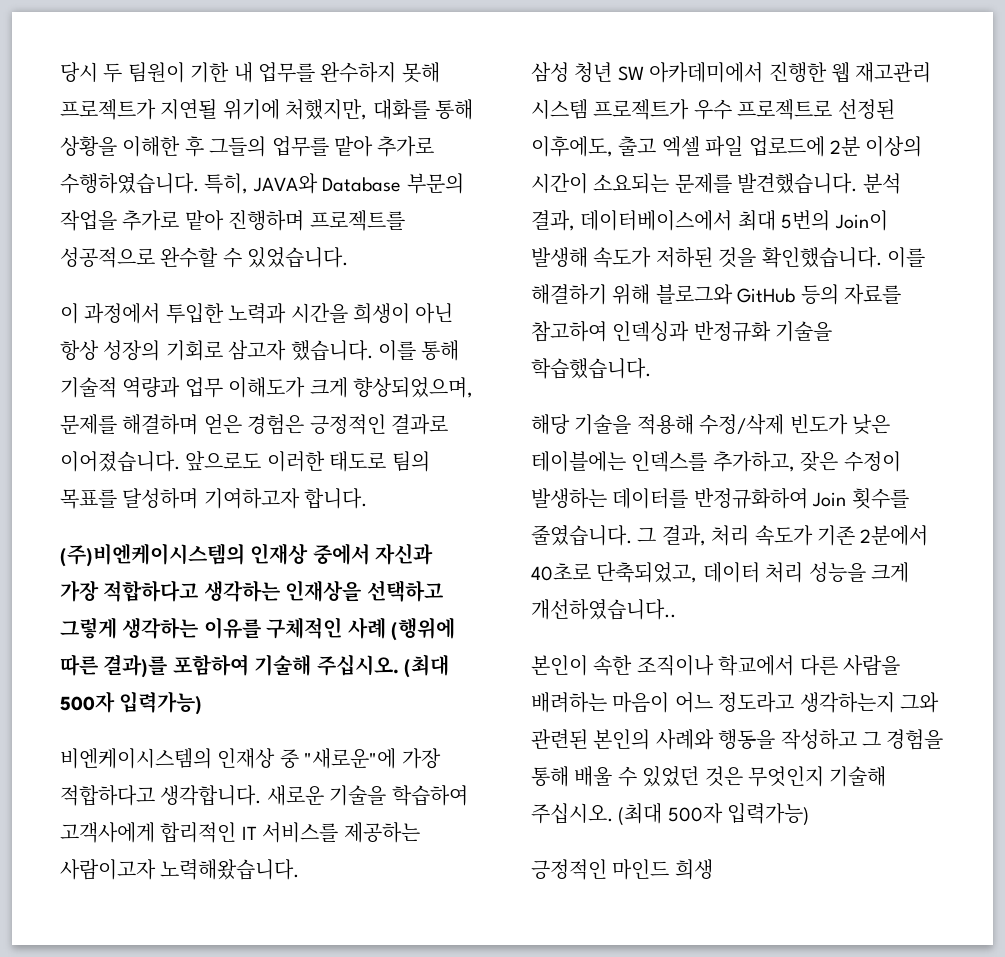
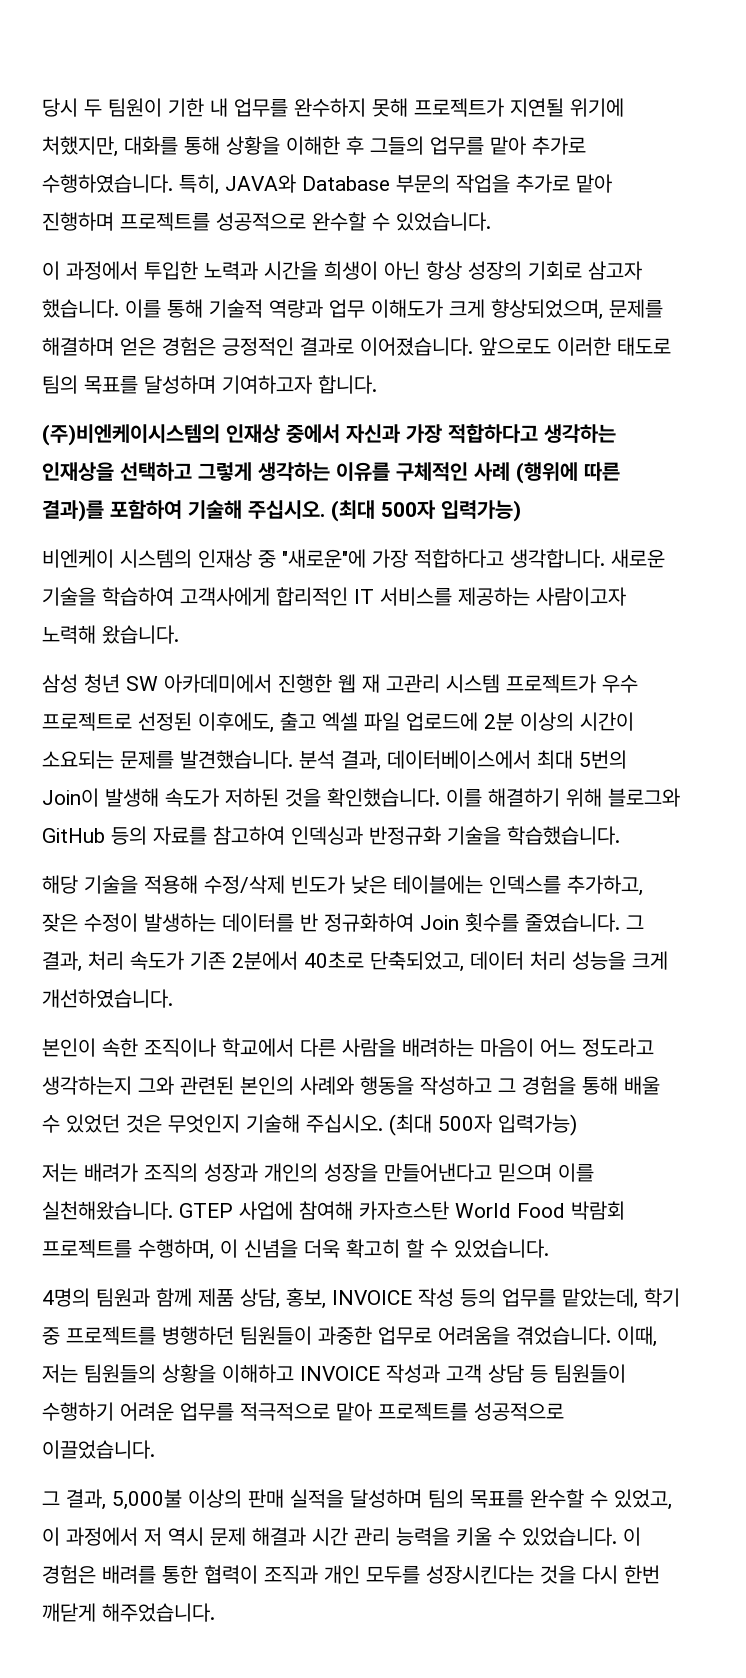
[60,748,212,769] 비엔케이시스템의 -> [42,549,192,568] 비엔케이 시스템의
[160,859,300,880] 노력해왔습니다. -> [42,625,179,644] 노력해 왔습니다.
[855,62,932,83] 재고관리 -> [362,674,440,693] 재 고관리
[693,488,808,509] 반정규화하여 -> [300,913,414,932] 반 정규화하여
[531,599,676,620] 개선하였습니다.. -> [42,989,173,1008] 개선하였습니다.
[531,859,713,880] 긍정적인 마인드 희생 -> [42,1163,594,1182] [42,1201,625,1220] [42,1239,549,1260] [42,1288,680,1309] [42,1326,657,1347] [42,1364,626,1383] [42,1402,564,1421] [42,1440,155,1459] [42,1489,672,1510] [42,1527,641,1546] [42,1565,660,1584] [42,1603,215,1622] 저는 배려가 조직의 성장과 개인의 성장을 만들어낸다고 믿으며 이를 실천해왔습니다. GTEP 사업에 참여해 카자흐스탄 World Food 박람회 프로젝트를 수행하며, 이 신념을 더욱 확고히 할 수 있었습니다. // 4명의 팀원과 함께 제품 상담, 홍보, INVOICE 작성 등의 업무를 맡았는데, 학기 중 프로젝트를 병행하던 팀원들이 과중한 업무로 어려움을 겪었습니다. 이때, 저는 팀원들의 상황을 이해하고 INVOICE 작성과 고객 상담 등 팀원들이 수행하기 어려운 업무를 적극적으로 맡아 프로젝트를 성공적으로 이끌었습니다. // 그 결과, 5,000불 이상의 판매 실적을 달성하며 팀의 목표를 완수할 수 있었고, 이 과정에서 저 역시 문제 해결과 시간 관리 능력을 키울 수 있었습니다. 이 경험은 배려를 통한 협력이 조직과 개인 모두를 성장시킨다는 것을 다시 한번 깨닫게 해주었습니다.

